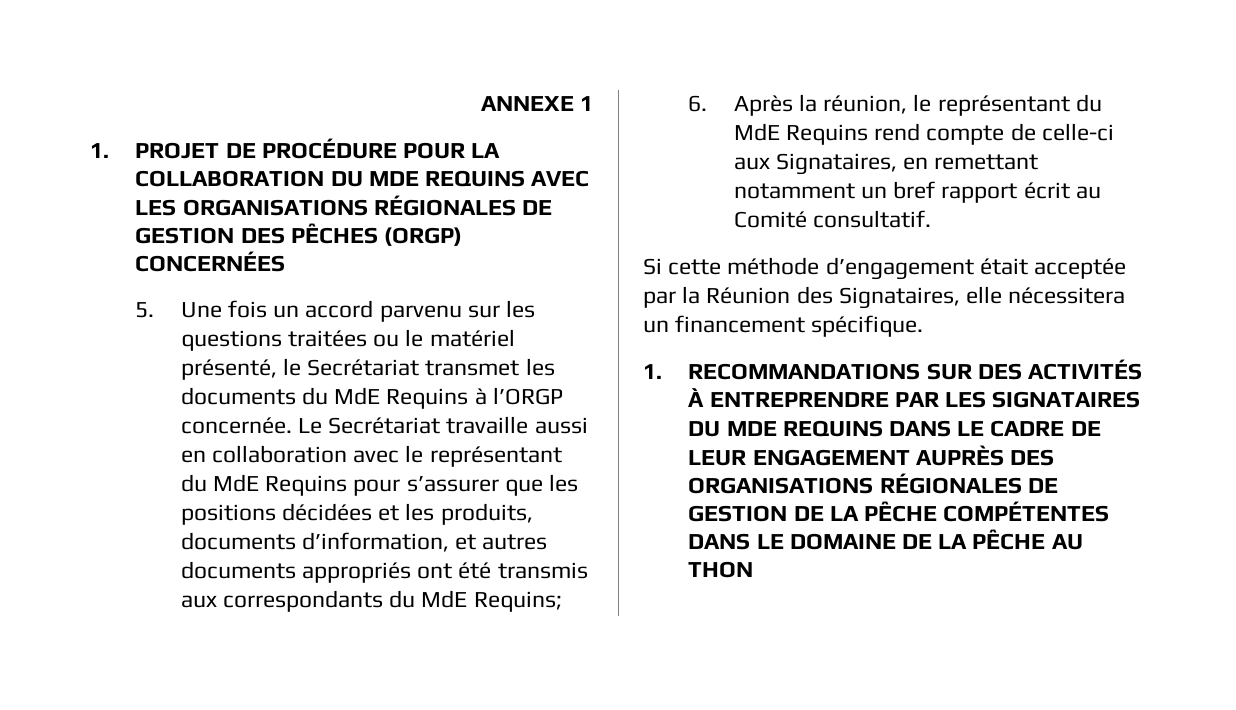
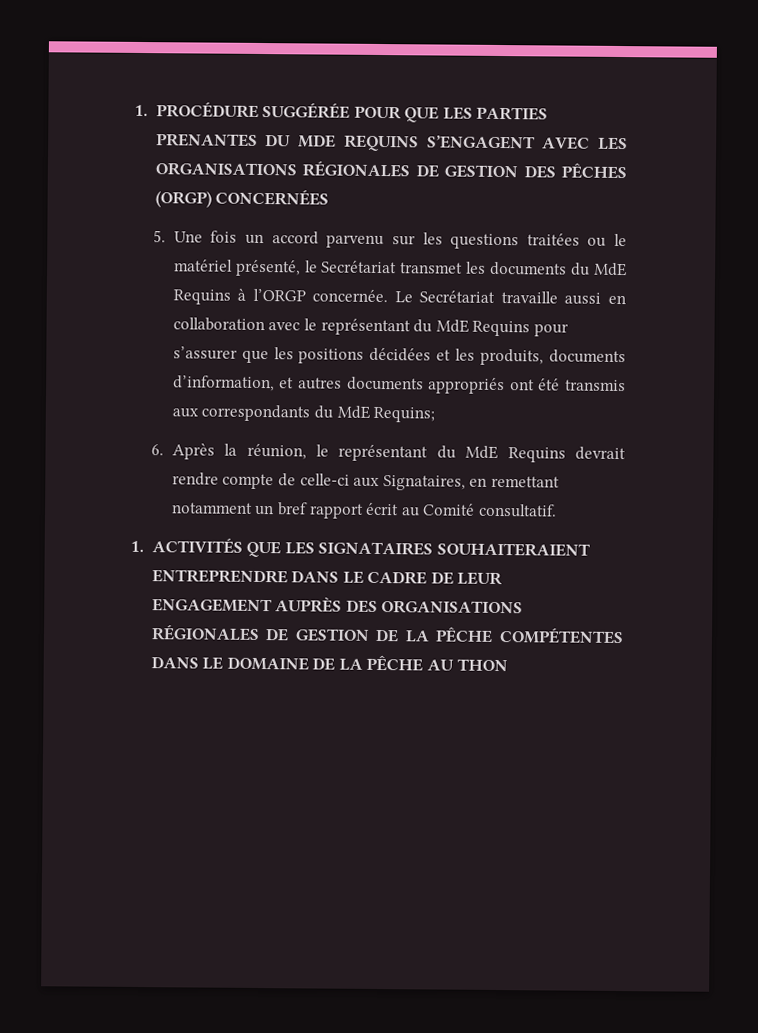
[480,96,593,111] [90,138,501,159] [135,170,525,187] ANNEXE 1 // 1. PROJET DE PROCÉDURE POUR LA COLLABORATION DU MDE REQUINS -> [134,101,549,123] [155,133,535,152] 1. PROCÉDURE SUGGÉRÉE POUR QUE LES PARTIES PRENANTES DU MDE REQUINS S’ENGAGENT
[874,123,921,141] rend -> [575,446,626,461] [171,472,219,486] devrait rendre
[643,257,1127,280] [643,286,1126,309] [643,315,924,337] [643,359,1142,380] [688,388,1141,408] [688,420,883,437] Si cette méthode d’engagement était acceptée par la Réunion des Signataires, elle nécessitera un financement spécifique. // 1. RECOMMANDATIONS SUR DES ACTIVITÉS À ENTREPRENDRE PAR LES SIGNATAIRES DU MDE REQUINS -> [130,537,590,558] [151,569,288,584] 1. ACTIVITÉS QUE LES SIGNATAIRES SOUHAITERAIENT ENTREPRENDRE

